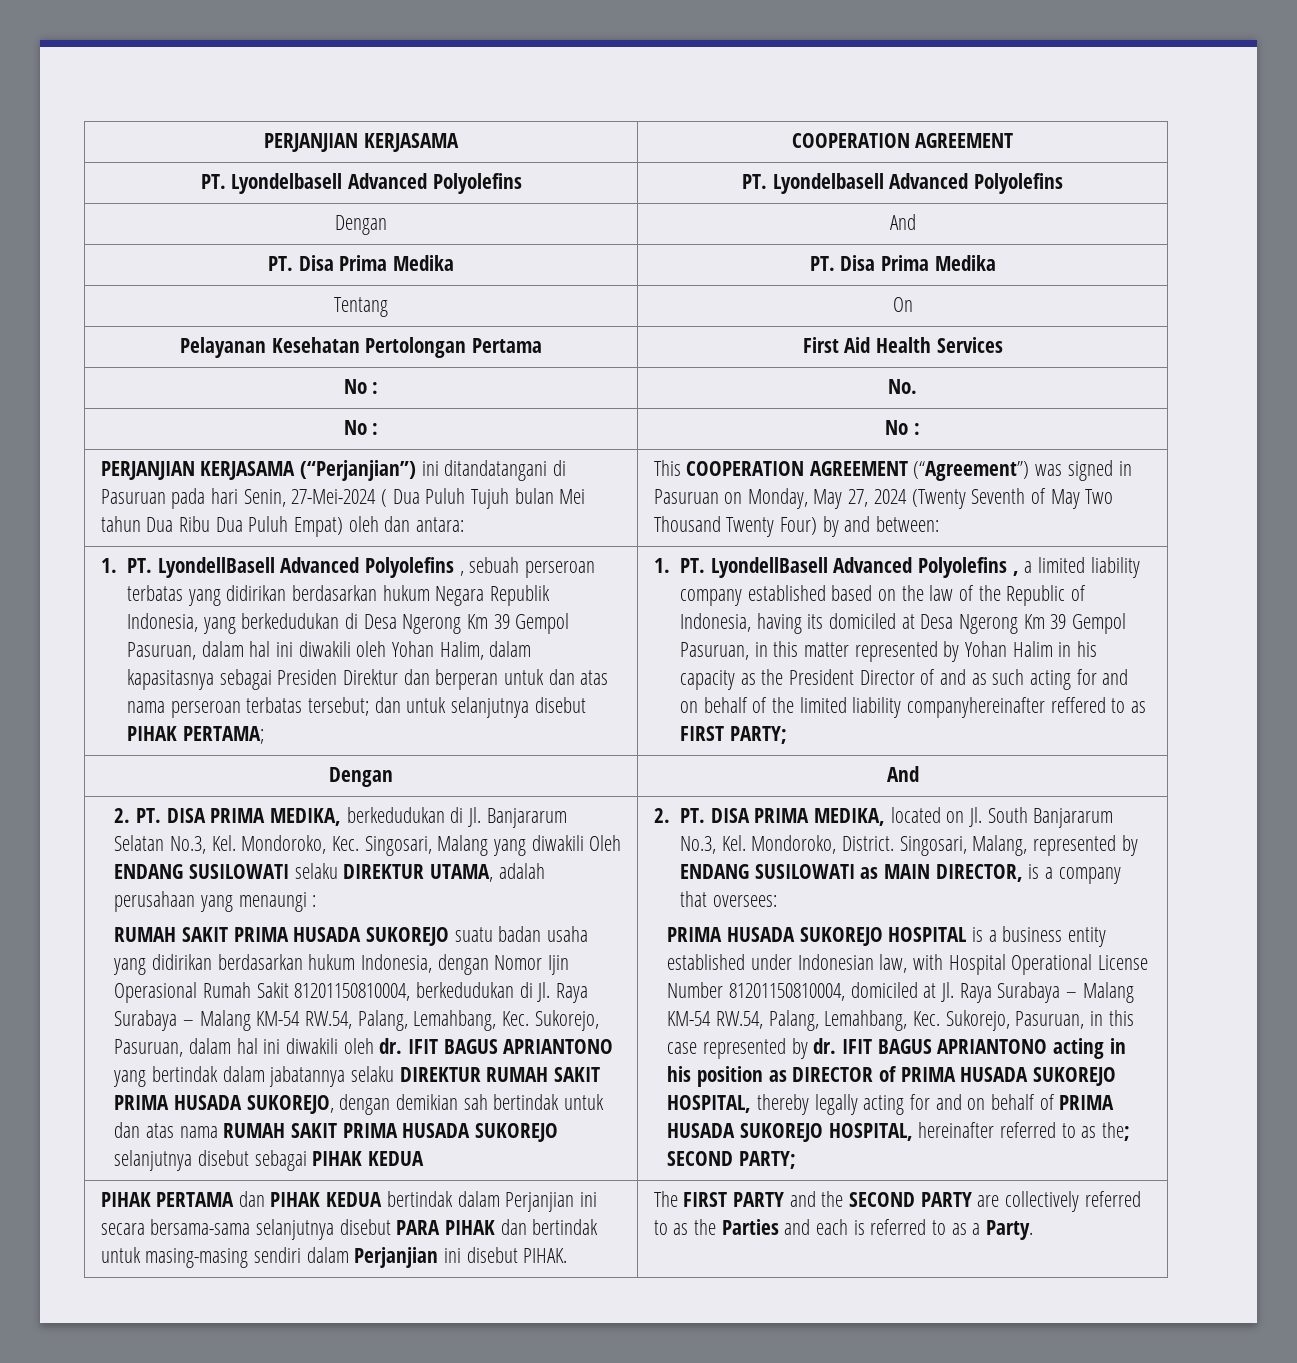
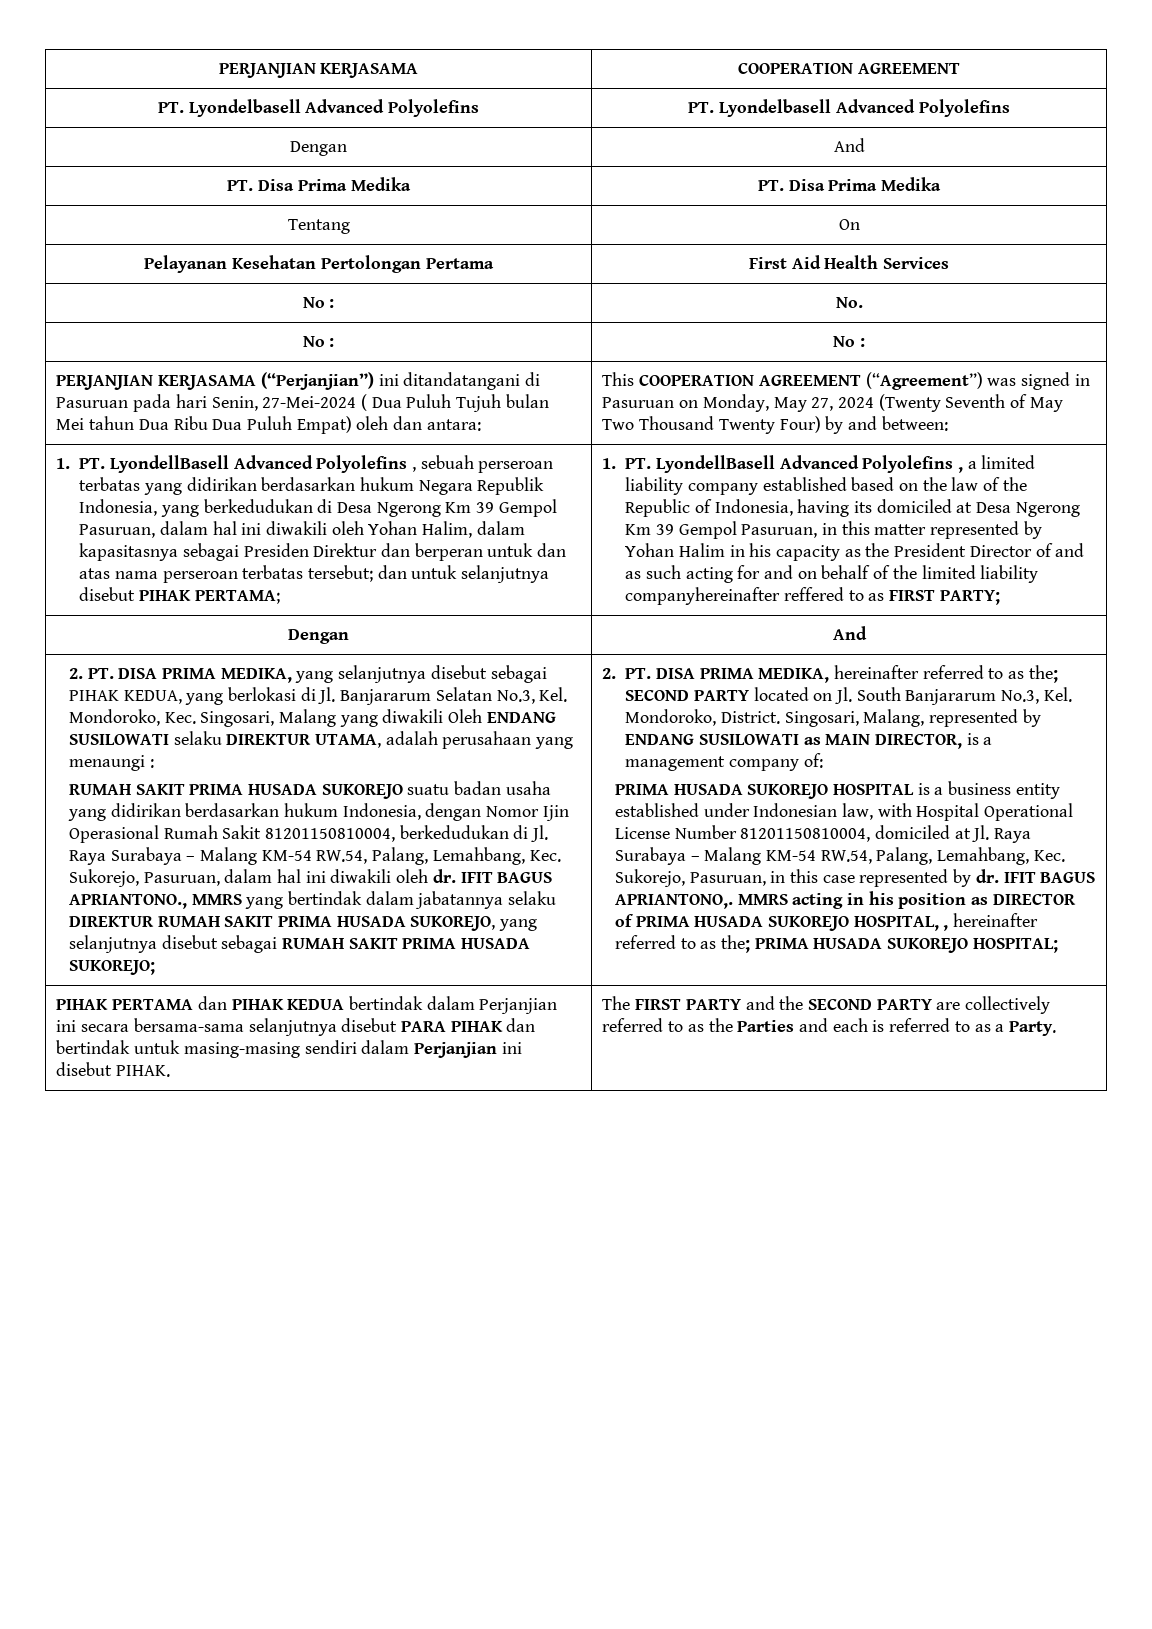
[346,807,445,823] berkedudukan -> [295,665,547,683] [68,687,297,705] yang selanjutnya disebut sebagai PIHAK KEDUA, yang berlokasi
[503,1039,614,1054] APRIANTONO -> [68,894,242,909] APRIANTONO., MMRS
[339,1094,605,1115] [114,1122,559,1142] [114,1150,425,1171] [653,808,886,826] dengan demikian sah bertindak untuk dan atas nama RUMAH SAKIT PRIMA HUSADA SUKOREJO selanjutnya disebut sebagai PIHAK KEDUA | 2. PT. DISA PRIMA MEDIKA, -> [499,919,538,931] [68,935,531,953] [68,960,155,975] [602,665,1058,683] [625,690,749,701] yang selanjutnya disebut sebagai RUMAH SAKIT PRIMA HUSADA SUKOREJO; | 2. PT. DISA PRIMA MEDIKA, hereinafter referred to as the; SECOND PARTY
[1058,867,1121,884] [679,891,777,907] company that oversees: -> [625,753,823,771] management company of:
[937,1039,1048,1054] APRIANTONO -> [614,894,788,909] APRIANTONO,. MMRS
[757,1094,1115,1115] [667,1122,1131,1142] [667,1151,797,1169] thereby legally acting for and on behalf of PRIMA HUSADA SUKOREJO HOSPITAL, hereinafter referred to as the; SECOND PARTY; -> [943,913,1039,931] [614,935,1058,953] , hereinafter referred to as the; PRIMA HUSADA SUKOREJO HOSPITAL;

